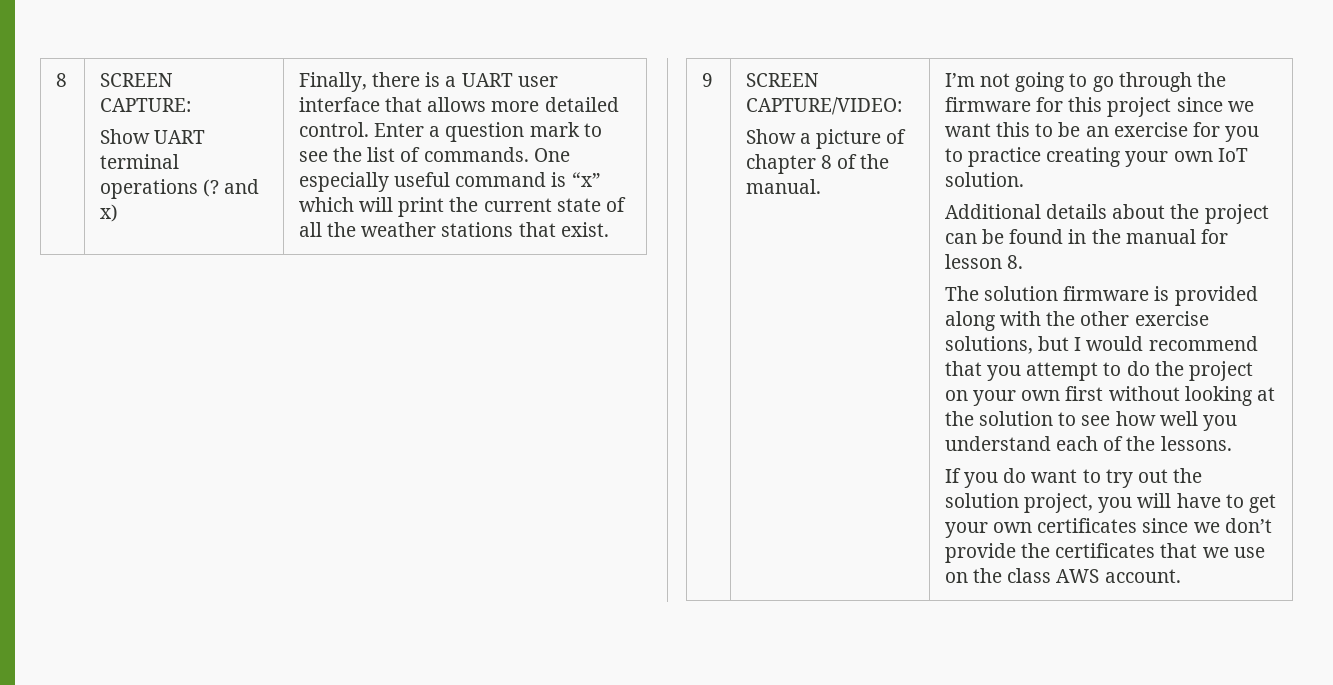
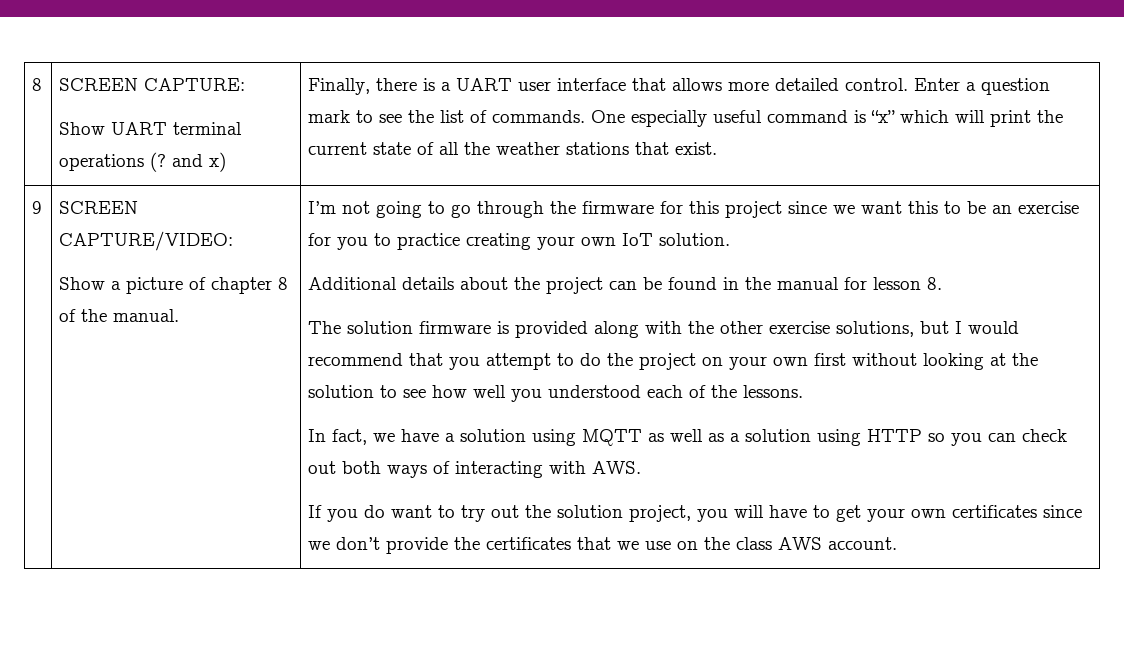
[945,436,1052,451] understand -> [548,385,642,398] understood
(1232, 443) none -> [308,429,1068,446] [308,461,642,478] // In fact, we have a solution using MQTT as well as a solution using HTTP so you can check out both ways of interacting with AWS.

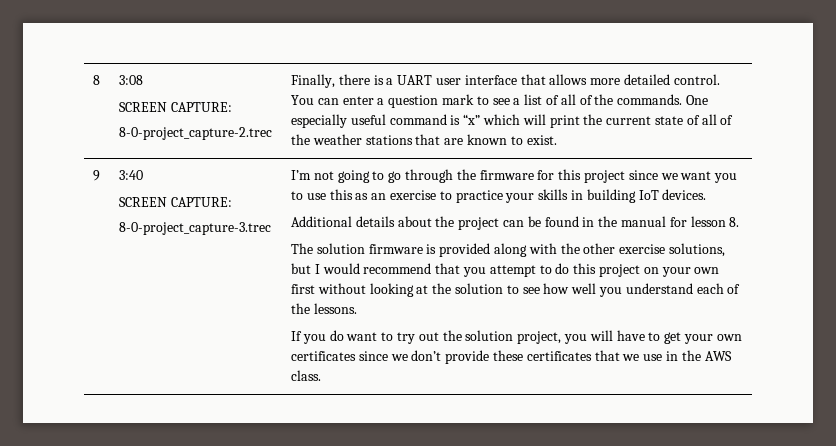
[59,78,246,91] [59,122,243,135] [59,152,227,172] SCREEN CAPTURE: // Show UART terminal operations (? and x) -> [119,75,144,85] [119,102,232,112] [119,127,273,140] 3:08 // SCREEN CAPTURE: // 8-0-project_capture-2.trec
[914,78,961,91] Enter -> [291,95,374,105] You can enter
[408,110,435,123] the -> [513,98,521,105] a
(488, 116) none -> [560,94,614,105] all of the
(460, 148) none -> [720,115,734,125] of
(670, 148) none -> [444,134,523,145] are known to
[59,201,139,214] [59,231,234,251] [59,277,289,294] [59,309,180,322] SCREEN CAPTURE/VIDEO: // Show a picture of chapter 8 of the manual. -> [119,170,144,180] [119,197,232,207] [119,222,272,235] 3:40 // SCREEN CAPTURE: // 8-0-project_capture-3.trec
[908,201,1080,214] [308,233,731,250] this to be an exercise for you to practice creating your own IoT solution. -> [714,173,738,183] [291,189,707,203] you to use this as an exercise to practice your skills in building IoT devices.
[607,353,634,366] the -> [573,263,597,274] this
[548,385,642,398] understood -> [625,283,693,294] understand
[308,429,1068,446] [308,461,642,478] // In fact, we have a solution using MQTT as well as a solution using HTTP so you can check out both ways of interacting with AWS. -> (357, 308) none
[454,537,481,550] the -> [493,350,524,361] these
[677,537,898,550] on the class AWS account. -> [665,350,732,361] [291,370,322,381] in the AWS class.

